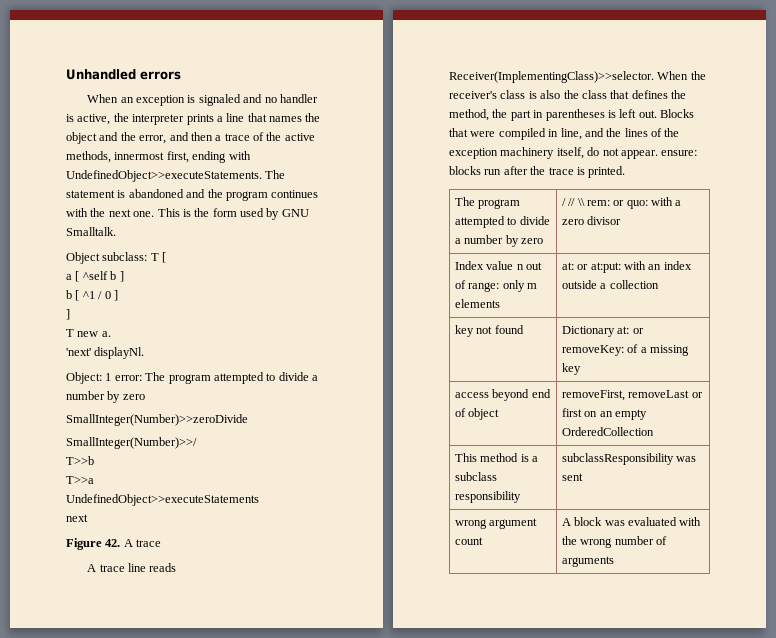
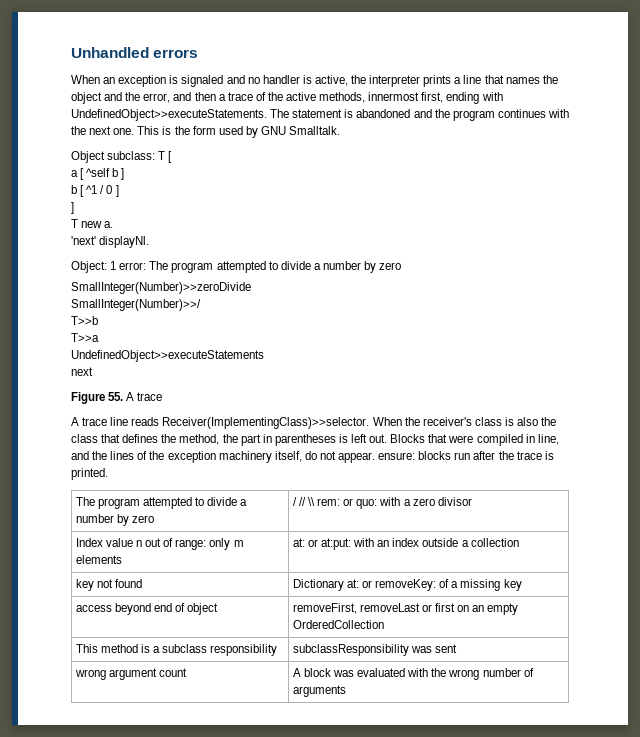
[105,539,121,547] 42. -> [108,392,124,401] 55.

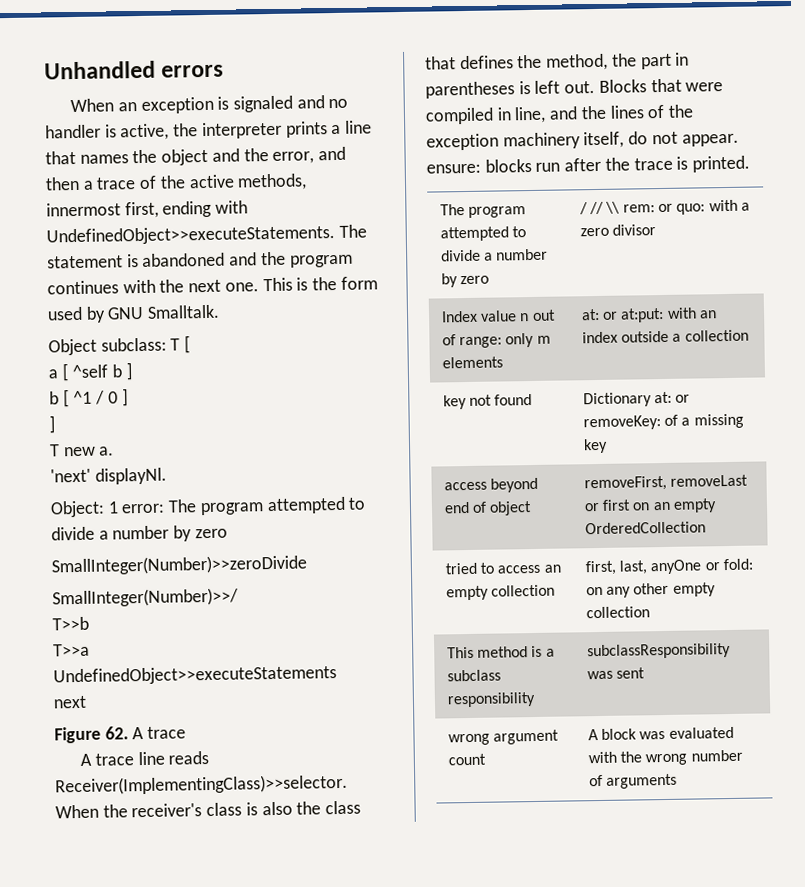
[108,392,124,401] 55. -> [104,726,129,740] 62.
(384, 624) none -> [444,562,562,575] [445,584,556,601] [584,558,754,576] [585,582,716,598] [585,606,650,619] // tried to access an empty collection | first, last, anyOne or fold: on any other empty collection

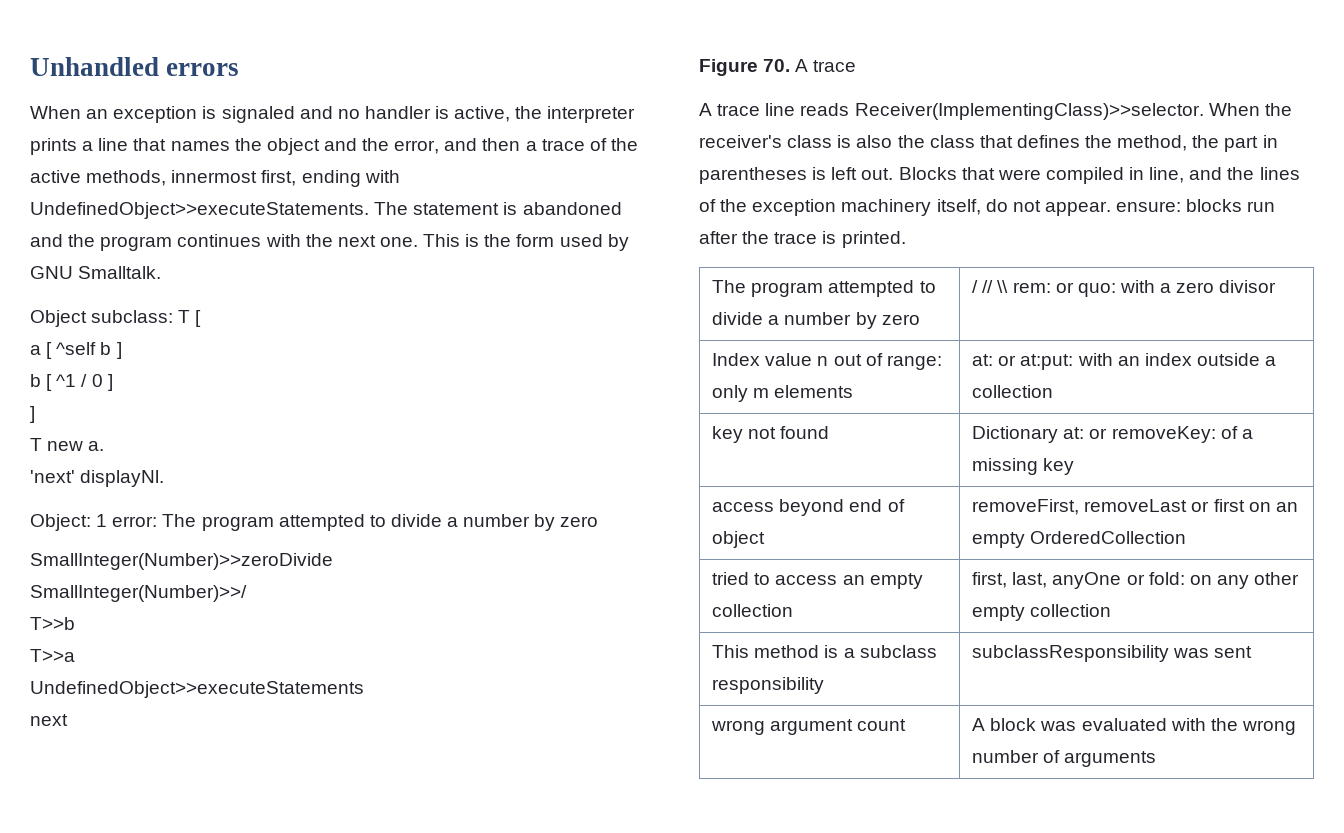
[104,726,129,740] 62. -> [763,59,791,72] 70.

